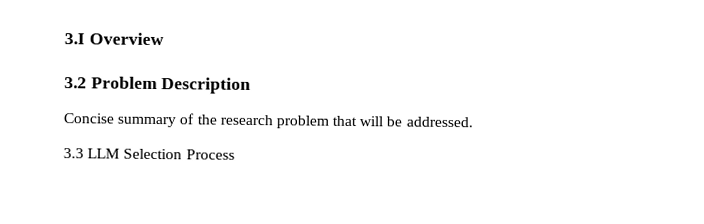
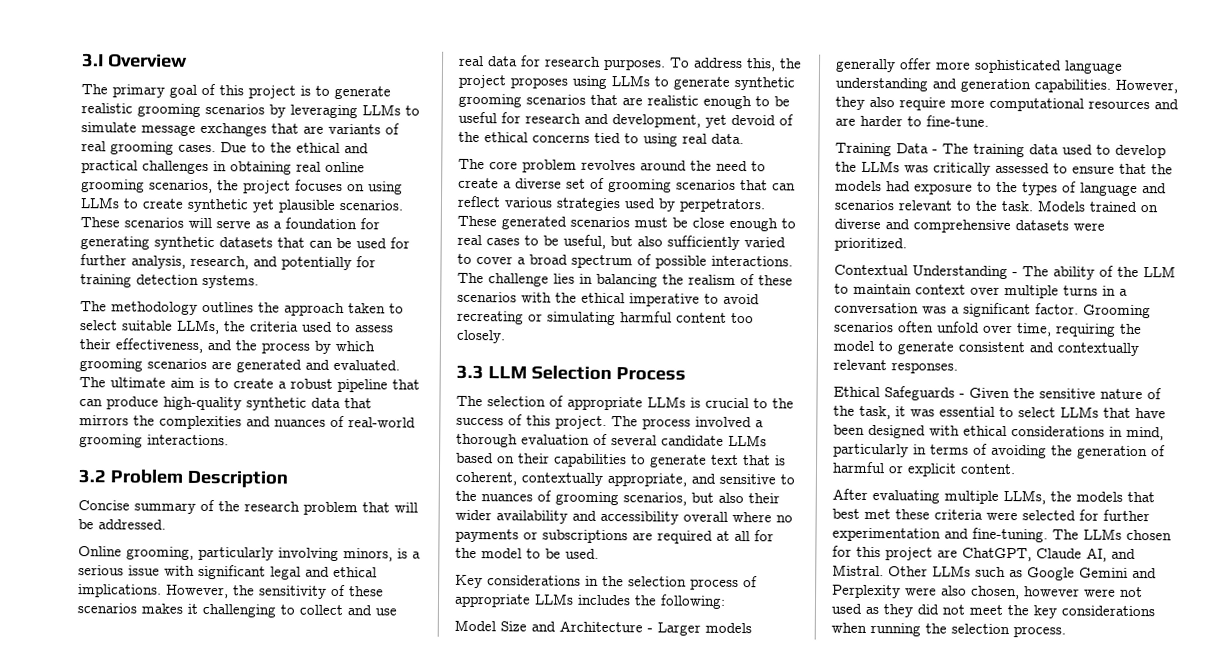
(164, 39) none -> [81,83,391,100] [81,103,420,119] [81,122,400,137] [81,141,369,155] [81,160,365,175] [81,179,403,195] [80,197,404,213] [80,217,380,230] [80,236,410,251] [80,254,376,271] [80,274,259,289] [80,301,404,317] [80,319,394,335] [79,338,375,354] [79,358,400,373] [79,377,420,393] [79,396,372,411] [79,415,416,430] [79,434,229,448] // The primary goal of this project is to generate realistic grooming scenarios by leveraging LLMs to simulate message exchanges that are variants of real grooming cases. Due to the ethical and practical challenges in obtaining real online grooming scenarios, the project focuses on using LLMs to create synthetic yet plausible scenarios. These scenarios will serve as a foundation for generating synthetic datasets that can be used for further analysis, research, and potentially for training detection systems. // The methodology outlines the approach taken to select suitable LLMs, the criteria used to assess their effectiveness, and the process by which grooming scenarios are generated and evaluated. The ultimate aim is to create a robust pipeline that can produce high-quality synthetic data that mirrors the complexities and nuances of real-world grooming interactions.
[63,148,235,160] 3.3 LLM Selection Process -> [78,546,421,562] [78,564,377,580] [78,584,384,599] [77,603,397,618] [459,55,802,72] [458,74,795,91] [458,93,790,110] [458,111,794,128] [458,131,744,147] [458,158,766,173] [458,177,796,193] [457,195,766,213] [457,215,796,232] [457,234,786,251] [457,253,793,269] [457,272,793,288] [457,291,760,307] [457,310,754,326] [456,329,506,344] [456,364,686,381] [456,395,794,411] [456,414,764,430] [456,433,767,448] [456,452,786,468] [455,471,795,487] [455,490,780,506] [455,509,793,525] [455,528,774,544] [455,547,599,559] [455,574,758,591] [454,593,726,609] [454,619,752,636] [835,58,1123,74] [835,77,1178,94] [835,96,1179,112] [835,115,989,127] [835,142,1166,159] [835,160,1173,176] [835,180,1167,196] [834,199,1158,213] [834,218,1105,234] [834,237,907,252] [834,264,1176,280] [834,283,1128,299] [834,302,1151,319] [834,321,1142,337] [833,340,1139,357] [833,359,958,374] [833,386,1162,401] [833,405,1166,420] [833,424,1164,441] [833,443,1166,460] [832,461,1016,477] [832,488,1155,505] [832,508,1150,522] [832,527,1172,543] [832,545,1136,562] [832,564,1157,581] [832,584,1143,600] [831,603,1155,619] [831,622,1066,638] Online grooming, particularly involving minors, is a serious issue with significant legal and ethical implications. However, the sensitivity of these scenarios makes it challenging to collect and use real data for research purposes. To address this, the project proposes using LLMs to generate synthetic grooming scenarios that are realistic enough to be useful for research and development, yet devoid of the ethical concerns tied to using real data. // The core problem revolves around the need to create a diverse set of grooming scenarios that can reflect various strategies used by perpetrators. These generated scenarios must be close enough to real cases to be useful, but also sufficiently varied to cover a broad spectrum of possible interactions. The challenge lies in balancing the realism of these scenarios with the ethical imperative to avoid recreating or simulating harmful content too closely. // 3.3 LLM Selection Process // The selection of appropriate LLMs is crucial to the success of this project. The process involved a thorough evaluation of several candidate LLMs based on their capabilities to generate text that is coherent, contextually appropriate, and sensitive to the nuances of grooming scenarios, but also their wider availability and accessibility overall where no payments or subscriptions are required at all for the model to be used. // Key considerations in the selection process of appropriate LLMs includes the following: // Model Size and Architecture - Larger models generally offer more sophisticated language understanding and generation capabilities. However, they also require more computational resources and are harder to fine-tune. // Training Data - The training data used to develop the LLMs was critically assessed to ensure that the models had exposure to the types of language and scenarios relevant to the task. Models trained on diverse and comprehensive datasets were prioritized. // Contextual Understanding - The ability of the LLM to maintain context over multiple turns in a conversation was a significant factor. Grooming scenarios often unfold over time, requiring the model to generate consistent and contextually relevant responses. // Ethical Safeguards - Given the sensitive nature of the task, it was essential to select LLMs that have been designed with ethical considerations in mind, particularly in terms of avoiding the generation of harmful or explicit content. // After evaluating multiple LLMs, the models that best met these criteria were selected for further experimentation and fine-tuning. The LLMs chosen for this project are ChatGPT, Claude AI, and Mistral. Other LLMs such as Google Gemini and Perplexity were also chosen, however were not used as they did not meet the key considerations when running the selection process.

